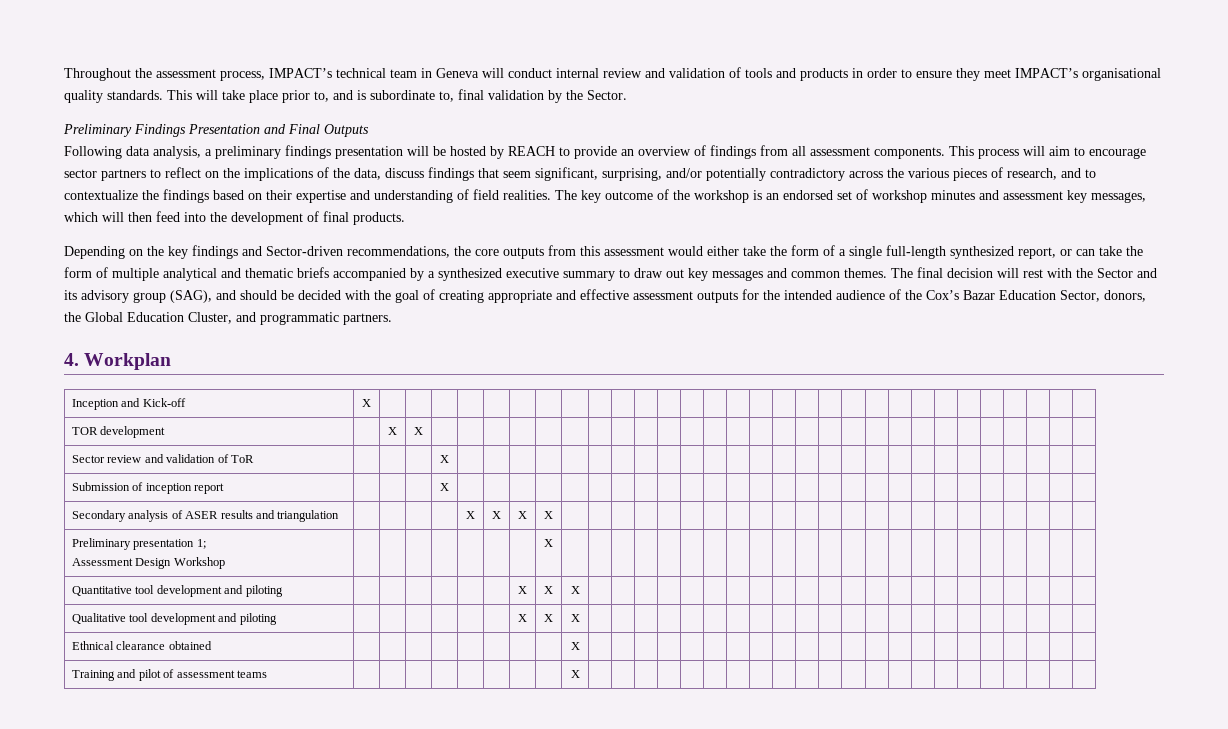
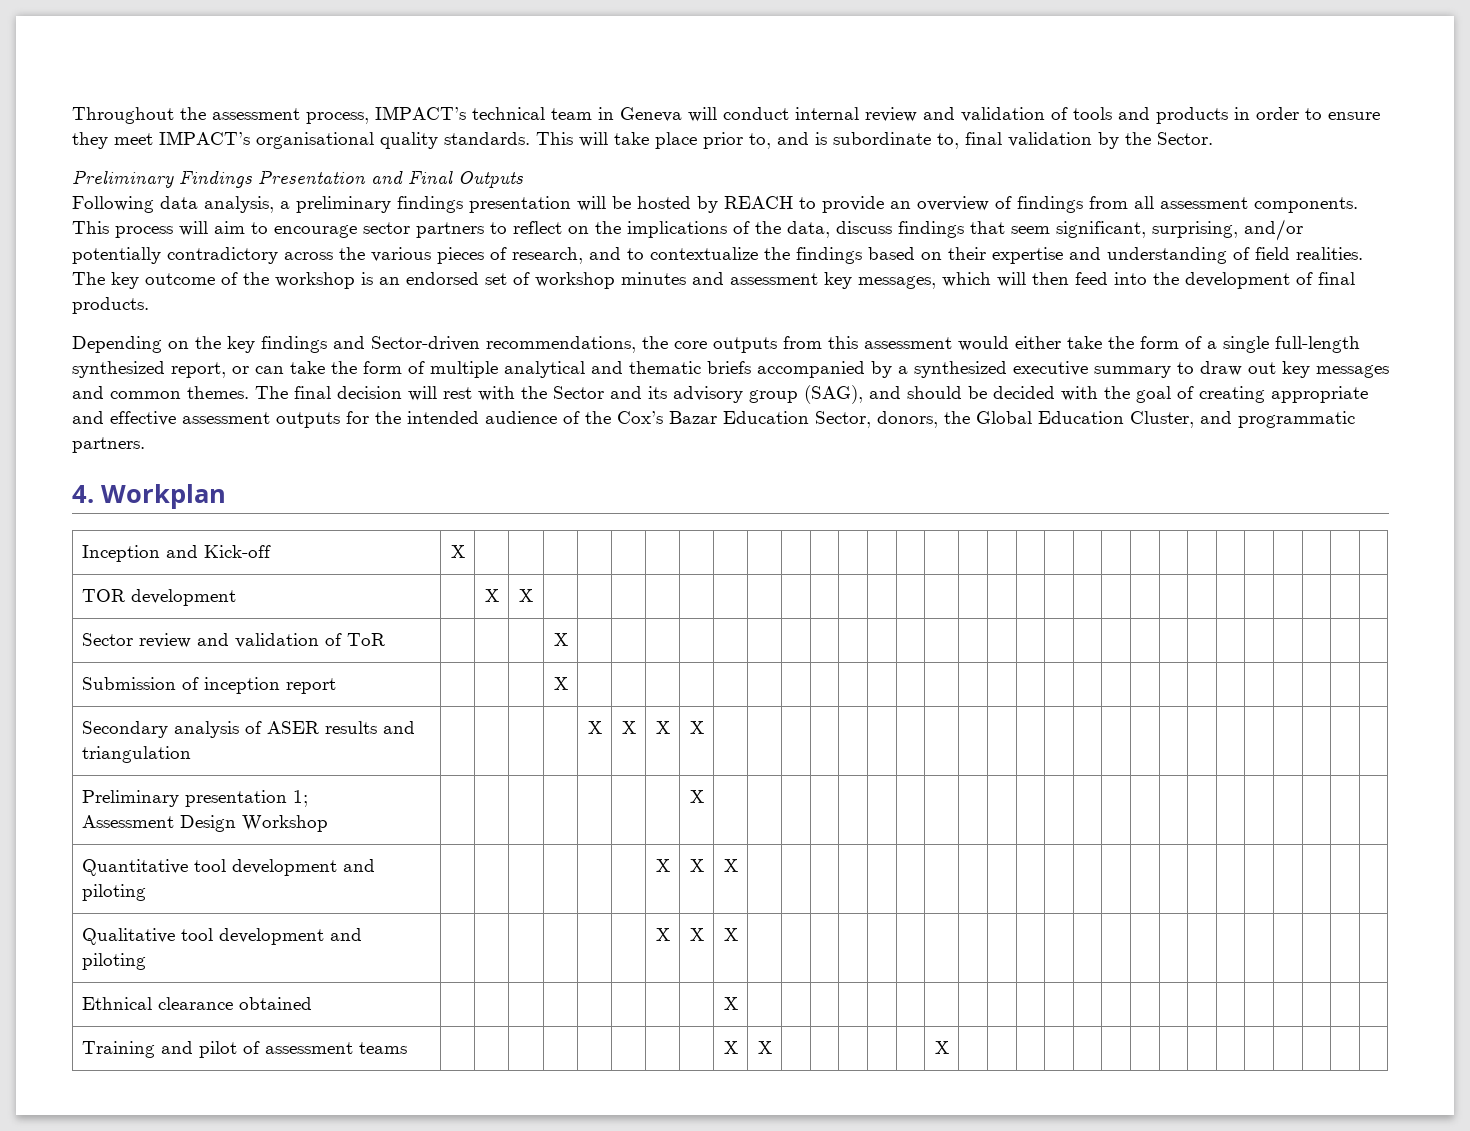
(580, 674) | | | | | | -> [757,1041,772,1054] [934,1041,949,1054] X | | | | | | X

